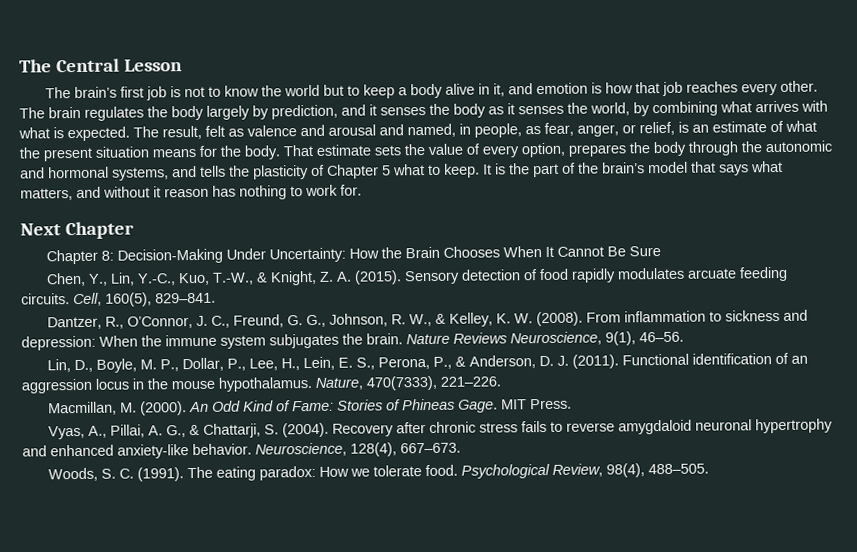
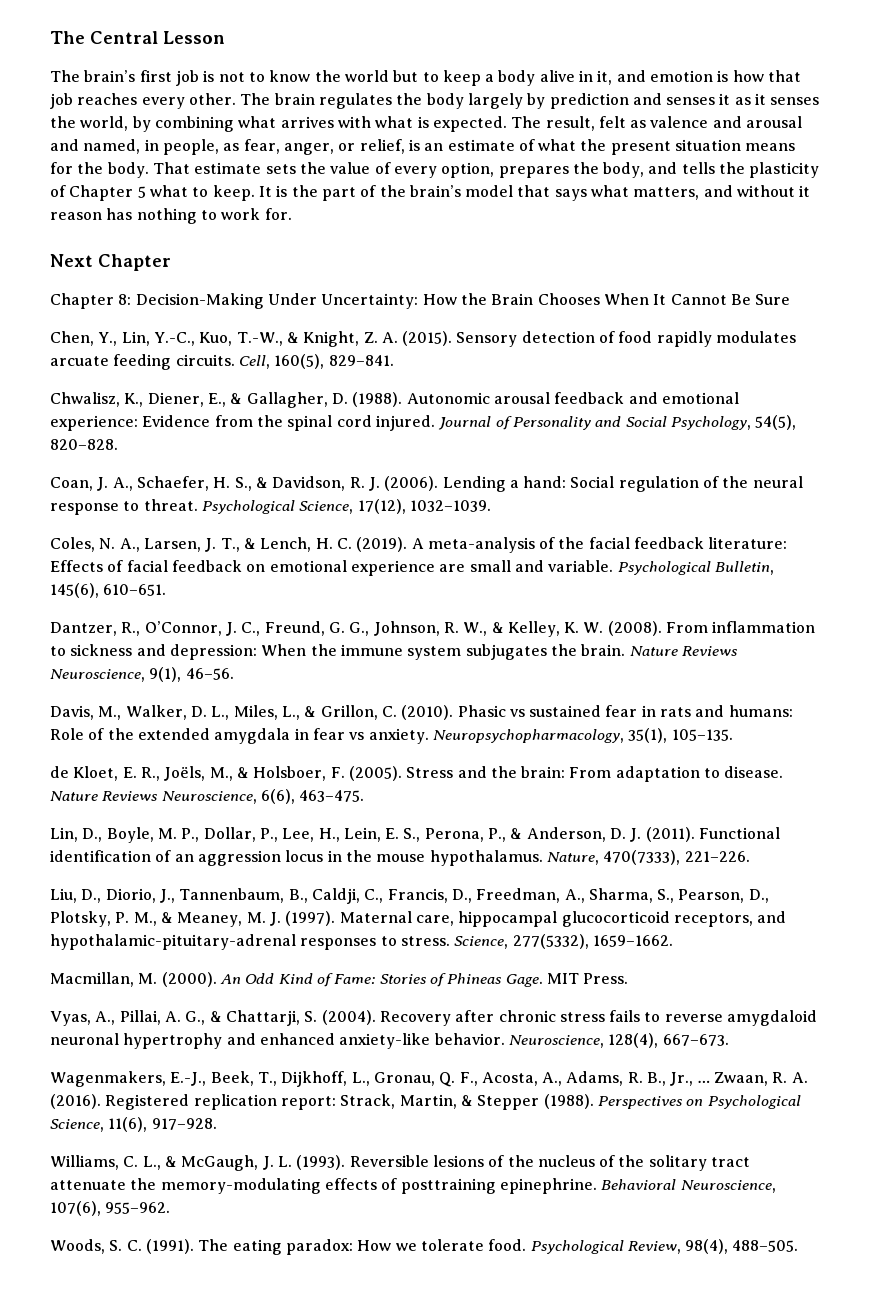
[271,103,486,120] prediction, and it senses the body -> [549,93,731,109] prediction and senses it
[653,140,832,157] [20,166,169,181] body through the autonomic and hormonal systems, -> [603,162,645,178] body,
(216, 298) none -> [50,392,739,408] [50,415,797,431] [50,439,118,450] [50,476,803,492] [50,499,491,515] [50,537,788,553] [50,560,774,576] [50,583,167,598] // Chwalisz, K., Diener, E., & Gallagher, D. (1988). Autonomic arousal feedback and emotional experience: Evidence from the spinal cord injured. Journal of Personality and Social Psychology, 54(5), 820–828. // Coan, J. A., Schaefer, H. S., & Davidson, R. J. (2006). Lending a hand: Social regulation of the neural response to threat. Psychological Science, 17(12), 1032–1039. // Coles, N. A., Larsen, J. T., & Lench, H. C. (2019). A meta-analysis of the facial feedback literature: Effects of facial feedback on emotional experience are small and variable. Psychological Bulletin, 145(6), 610–651.
(684, 337) none -> [50,705,793,720] [50,728,733,744] [50,766,784,782] [50,789,365,804] // Davis, M., Walker, D. L., Miles, L., & Grillon, C. (2010). Phasic vs sustained fear in rats and humans: Role of the extended amygdala in fear vs anxiety. Neuropsychopharmacology, 35(1), 105–135. // de Kloet, E. R., Joëls, M., & Holsboer, F. (2005). Stress and the brain: From adaptation to disease. Nature Reviews Neuroscience, 6(6), 463–475.
(501, 381) none -> [50,888,769,904] [50,911,787,927] [50,934,673,950] // Liu, D., Diorio, J., Tannenbaum, B., Caldji, C., Francis, D., Freedman, A., Sharma, S., Pearson, D., Plotsky, P. M., & Meaney, M. J. (1997). Maternal care, hippocampal glucocorticoid receptors, and hypothalamic-pituitary-adrenal responses to stress. Science, 277(5332), 1659–1662.
(461, 448) none -> [50,1071,808,1087] [50,1094,801,1110] [50,1117,217,1132] [50,1155,751,1171] [50,1178,776,1194] [50,1201,171,1216] // Wagenmakers, E.-J., Beek, T., Dijkhoff, L., Gronau, Q. F., Acosta, A., Adams, R. B., Jr., … Zwaan, R. A. (2016). Registered replication report: Strack, Martin, & Stepper (1988). Perspectives on Psychological Science, 11(6), 917–928. // Williams, C. L., & McGaugh, J. L. (1993). Reversible lesions of the nucleus of the solitary tract attenuate the memory-modulating effects of posttraining epinephrine. Behavioral Neuroscience, 107(6), 955–962.

